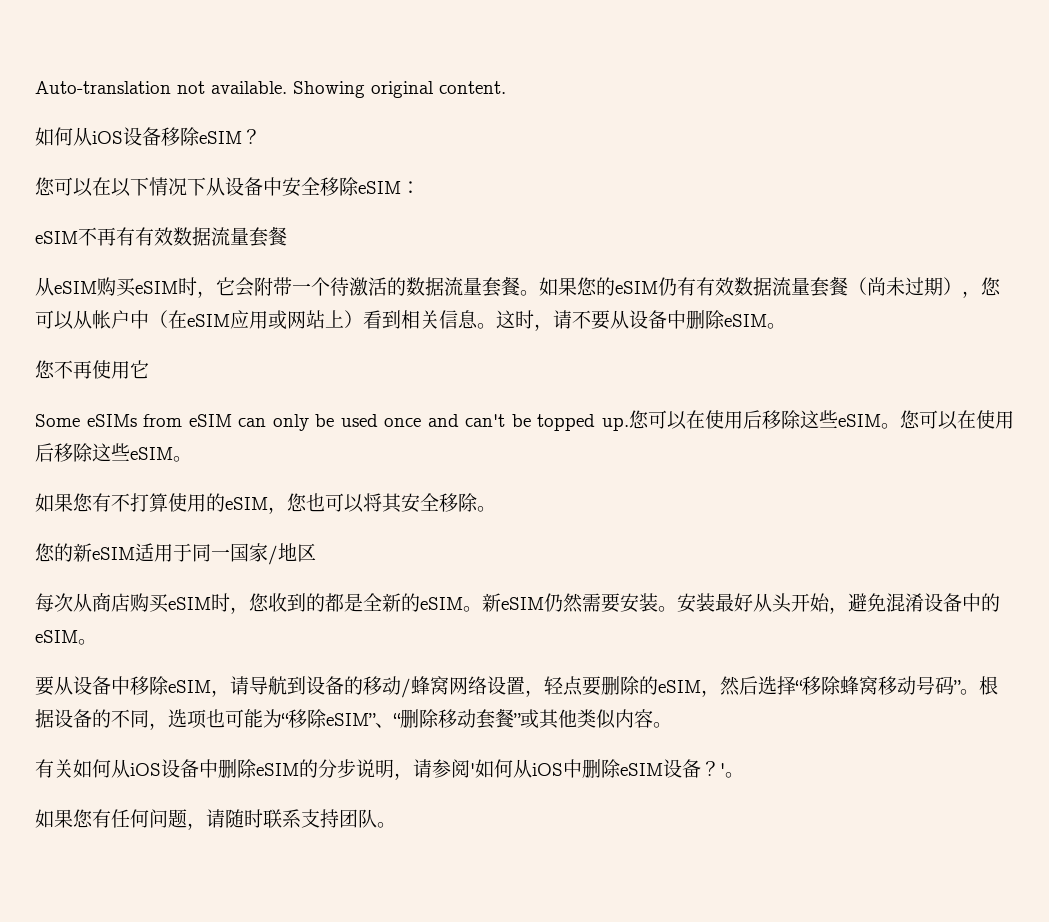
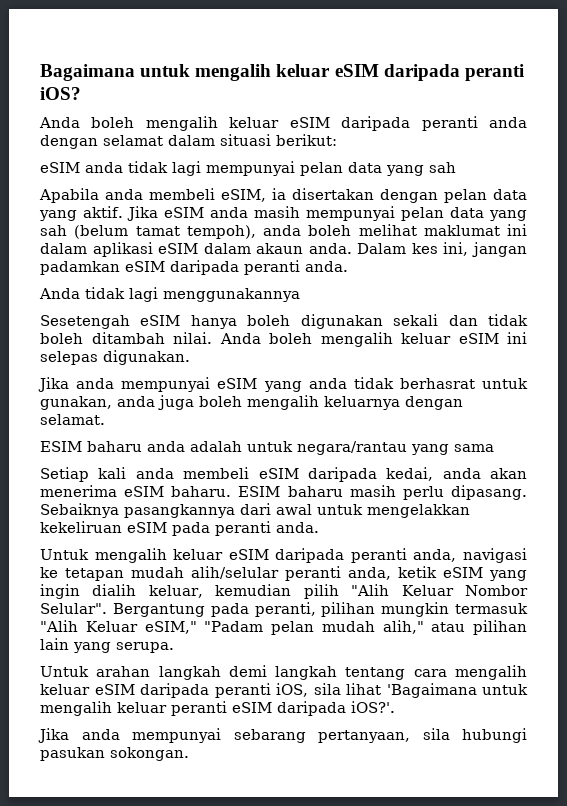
[35,81,506,98] [35,127,261,146] [35,177,420,197] [35,226,287,247] [35,276,1001,298] [35,310,786,331] [35,360,149,379] [35,410,1015,431] [35,443,192,462] [35,493,496,514] [35,543,316,565] [35,593,1000,614] [35,630,97,645] [35,676,998,698] [35,708,672,730] [35,759,744,780] [35,809,396,830] Auto-translation not available. Showing original content. // 如何从iOS设备移除eSIM？ // 您可以在以下情况下从设备中安全移除eSIM： // eSIM不再有有效数据流量套餐 // 从eSIM购买eSIM时，它会附带一个待激活的数据流量套餐。如果您的eSIM仍有有效数据流量套餐（尚未过期），您可以从帐户中（在eSIM应用或网站上）看到相关信息。这时，请不要从设备中删除eSIM。 // 您不再使用它 // Some eSIMs from eSIM can only be used once and can't be topped up.您可以在使用后移除这些eSIM。您可以在使用后移除这些eSIM。 // 如果您有不打算使用的eSIM，您也可以将其安全移除。 // 您的新eSIM适用于同一国家/地区 // 每次从商店购买eSIM时，您收到的都是全新的eSIM。新eSIM仍然需要安装。安装最好从头开始，避免混淆设备中的eSIM。 // 要从设备中移除eSIM，请导航到设备的移动/蜂窝网络设置，轻点要删除的eSIM，然后选择“移除蜂窝移动号码”。根据设备的不同，选项也可能为“移除eSIM”、“删除移动套餐”或其他类似内容。 // 有关如何从iOS设备中删除eSIM的分步说明，请参阅'如何从iOS中删除eSIM设备？'。 // 如果您有任何问题，请随时联系支持团队。 -> [40,64,524,81] [40,87,81,100] [39,116,527,131] [40,134,337,149] [40,161,456,176] [39,188,527,203] [39,206,527,221] [40,224,527,239] [40,242,527,257] [40,260,348,275] [39,287,300,302] [40,314,528,329] [40,332,527,347] [40,350,190,365] [38,377,528,392] [40,395,463,410] [40,414,105,425] [40,441,494,455] [40,467,527,482] [40,485,527,500] [40,503,470,518] [40,521,319,536] [40,548,527,563] [40,566,527,581] [40,584,528,599] [40,602,528,617] [40,620,527,635] [40,638,174,653] [40,665,527,680] [40,683,528,698] [40,701,395,716] [38,728,527,743] [40,747,189,761] Bagaimana untuk mengalih keluar eSIM daripada peranti iOS? // Anda boleh mengalih keluar eSIM daripada peranti anda dengan selamat dalam situasi berikut: // eSIM anda tidak lagi mempunyai pelan data yang sah // Apabila anda membeli eSIM, ia disertakan dengan pelan data yang aktif. Jika eSIM anda masih mempunyai pelan data yang sah (belum tamat tempoh), anda boleh melihat maklumat ini dalam aplikasi eSIM dalam akaun anda. Dalam kes ini, jangan padamkan eSIM daripada peranti anda. // Anda tidak lagi menggunakannya // Sesetengah eSIM hanya boleh digunakan sekali dan tidak boleh ditambah nilai. Anda boleh mengalih keluar eSIM ini selepas digunakan. // Jika anda mempunyai eSIM yang anda tidak berhasrat untuk gunakan, anda juga boleh mengalih keluarnya dengan selamat. // ESIM baharu anda adalah untuk negara/rantau yang sama // Setiap kali anda membeli eSIM daripada kedai, anda akan menerima eSIM baharu. ESIM baharu masih perlu dipasang. Sebaiknya pasangkannya dari awal untuk mengelakkan kekeliruan eSIM pada peranti anda. // Untuk mengalih keluar eSIM daripada peranti anda, navigasi ke tetapan mudah alih/selular peranti anda, ketik eSIM yang ingin dialih keluar, kemudian pilih "Alih Keluar Nombor Selular". Bergantung pada peranti, pilihan mungkin termasuk "Alih Keluar eSIM," "Padam pelan mudah alih," atau pilihan lain yang serupa. // Untuk arahan langkah demi langkah tentang cara mengalih keluar eSIM daripada peranti iOS, sila lihat 'Bagaimana untuk mengalih keluar peranti eSIM daripada iOS?'. // Jika anda mempunyai sebarang pertanyaan, sila hubungi pasukan sokongan.

